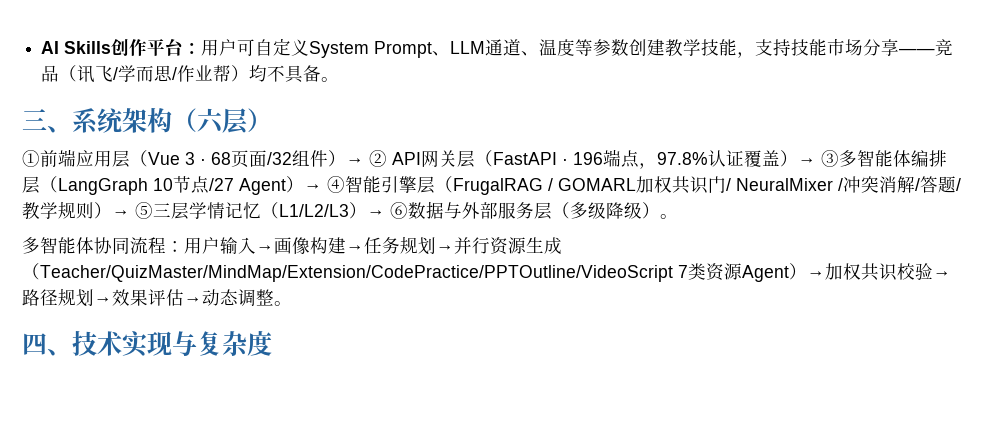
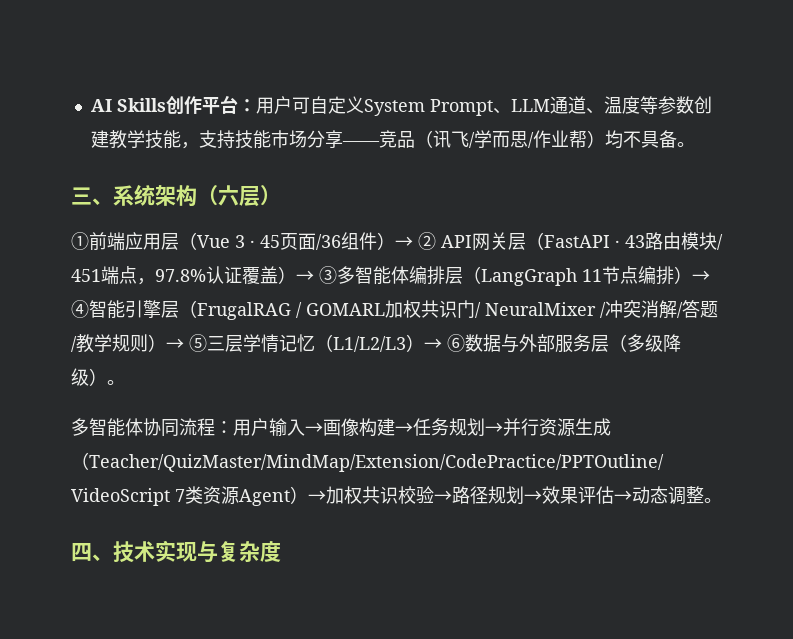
[211,150,292,168] 68页面/32 -> [260,233,341,250] 45页面/36
[573,152,603,165] 196 -> [625,232,723,250] [71,269,101,282] 43路由模块/ 451
[153,176,286,195] 10节点/27 Agent -> [582,266,674,285] 11节点编排

